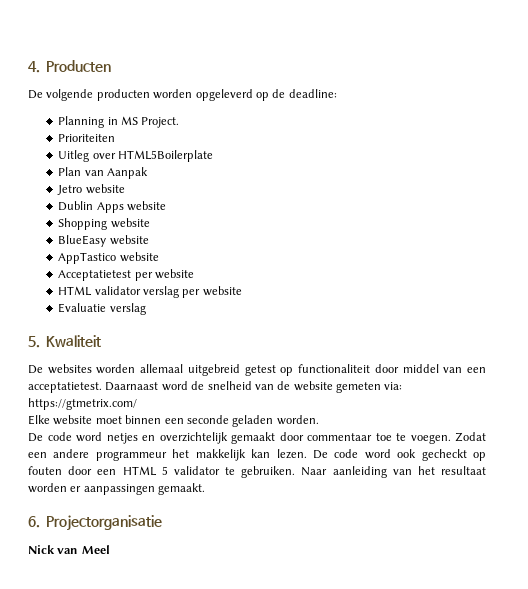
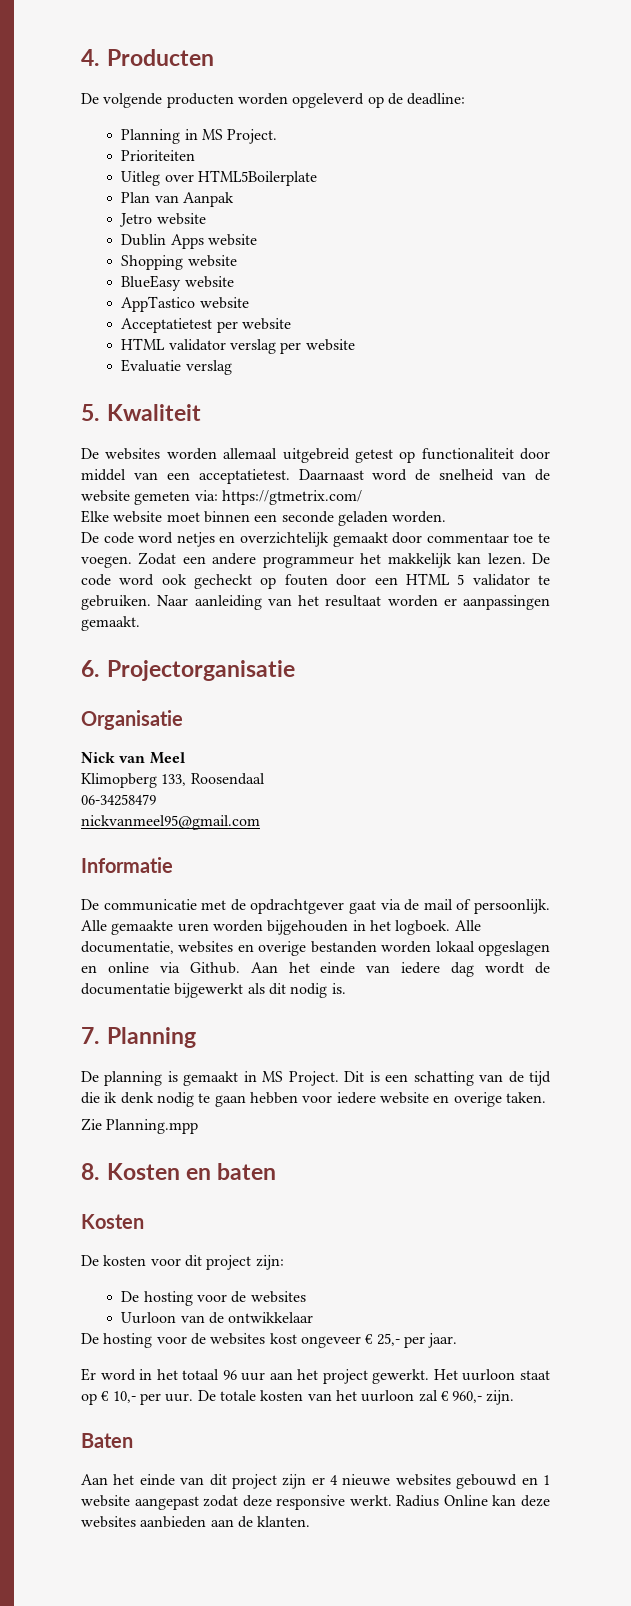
(163, 523) none -> [81,710,183,730] // Organisatie
(110, 549) none -> [81,773,265,788] [81,794,156,806] [81,815,260,830] [81,857,173,873] [81,899,551,914] [81,920,481,935] [81,941,550,956] [81,962,551,977] [81,983,346,998] [81,1027,196,1048] [81,1071,551,1086] [81,1092,546,1107] [81,1118,199,1134] [81,1163,277,1180] [81,1214,144,1229] [81,1255,284,1270] [121,1291,306,1306] [121,1312,314,1324] [81,1333,458,1348] [81,1368,550,1384] [81,1390,515,1405] [81,1433,133,1448] [81,1474,550,1489] [81,1495,550,1510] [81,1516,311,1528] // Klimopberg 133, Roosendaal // 06-34258479 // nickvanmeel95@gmail.com // Informatie // De communicatie met de opdrachtgever gaat via de mail of persoonlijk. Alle gemaakte uren worden bijgehouden in het logboek. Alle documentatie, websites en overige bestanden worden lokaal opgeslagen en online via Github. Aan het einde van iedere dag wordt de documentatie bijgewerkt als dit nodig is. // 7. Planning // De planning is gemaakt in MS Project. Dit is een schatting van de tijd die ik denk nodig te gaan hebben voor iedere website en overige taken. // Zie Planning.mpp // 8. Kosten en baten // Kosten // De kosten voor dit project zijn: // De hosting voor de websites // Uurloon van de ontwikkelaar // De hosting voor de websites kost ongeveer € 25,- per jaar. // Er word in het totaal 96 uur aan het project gewerkt. Het uurloon staat op € 10,- per uur. De totale kosten van het uurloon zal € 960,- zijn. // Baten // Aan het einde van dit project zijn er 4 nieuwe websites gebouwd en 1 website aangepast zodat deze responsive werkt. Radius Online kan deze websites aanbieden aan de klanten.

